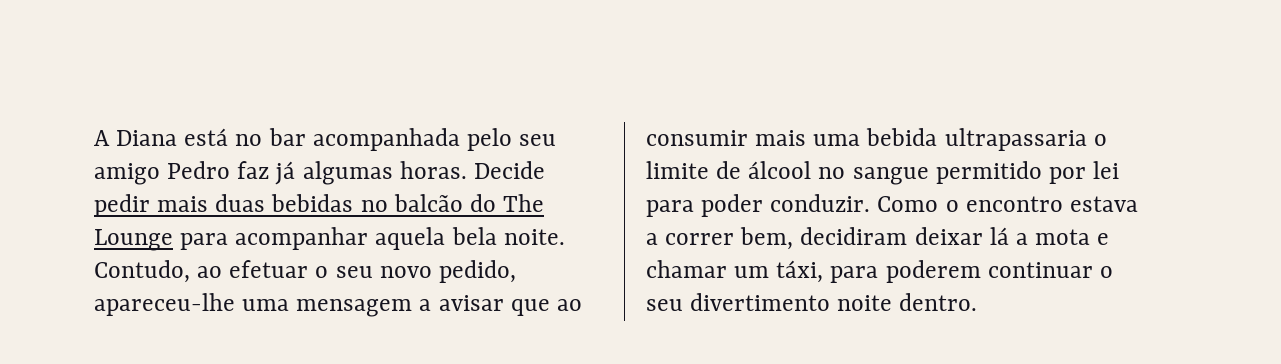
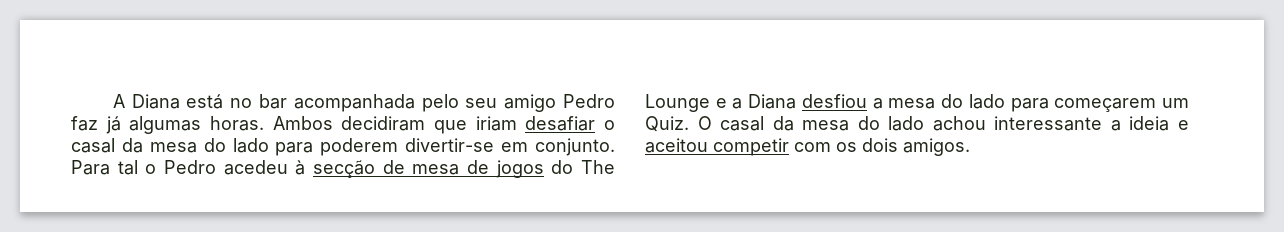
[473,161,545,179] [94,194,545,217] [94,227,565,251] [94,260,516,283] [94,293,582,317] [646,128,1107,151] [646,161,1120,185] [646,194,1138,217] [646,227,1110,250] [646,260,1113,283] [646,293,978,311] Decide pedir mais duas bebidas no balcão do The Lounge para acompanhar aquela bela noite. Contudo, ao efetuar o seu novo pedido, apareceu-lhe uma mensagem a avisar que ao consumir mais uma bebida ultrapassaria o limite de álcool no sangue permitido por lei para poder conduzir. Como o encontro estava a correr bem, decidiram deixar lá a mota e chamar um táxi, para poderem continuar o seu divertimento noite dentro. -> [272,116,615,134] [71,138,615,156] [71,160,616,178] [645,94,1189,112] [645,116,1189,132] [645,138,970,156] Ambos decidiram que iriam desafiar o casal da mesa do lado para poderem divertir-se em conjunto. Para tal o Pedro acedeu à secção de mesa de jogos do The Lounge e a Diana desfiou a mesa do lado para começarem um Quiz. O casal da mesa do lado achou interessante a ideia e aceitou competir com os dois amigos.

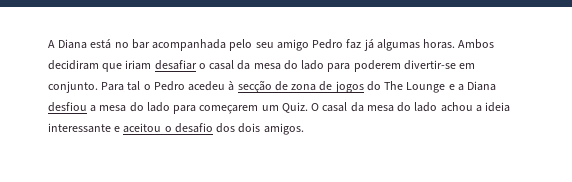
[412,164,460,175] mesa -> [291,84,317,91] zona
[994,116,1103,131] interessante -> (473, 107) none
(1170, 123) none -> [48,123,111,133] interessante
[713,138,857,156] competir com os -> [164,123,236,133] o desafio dos

